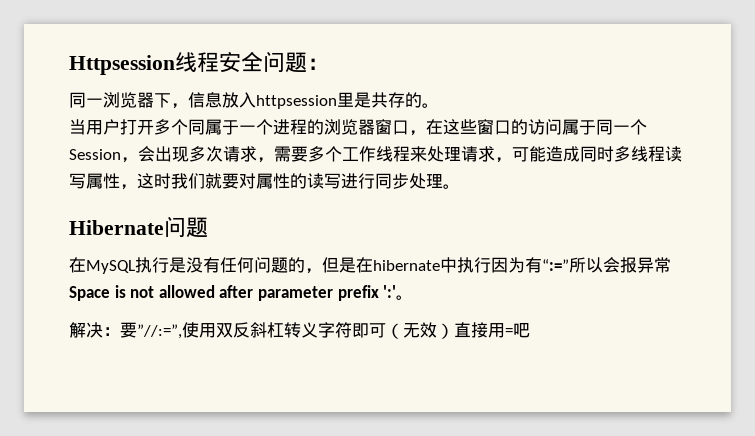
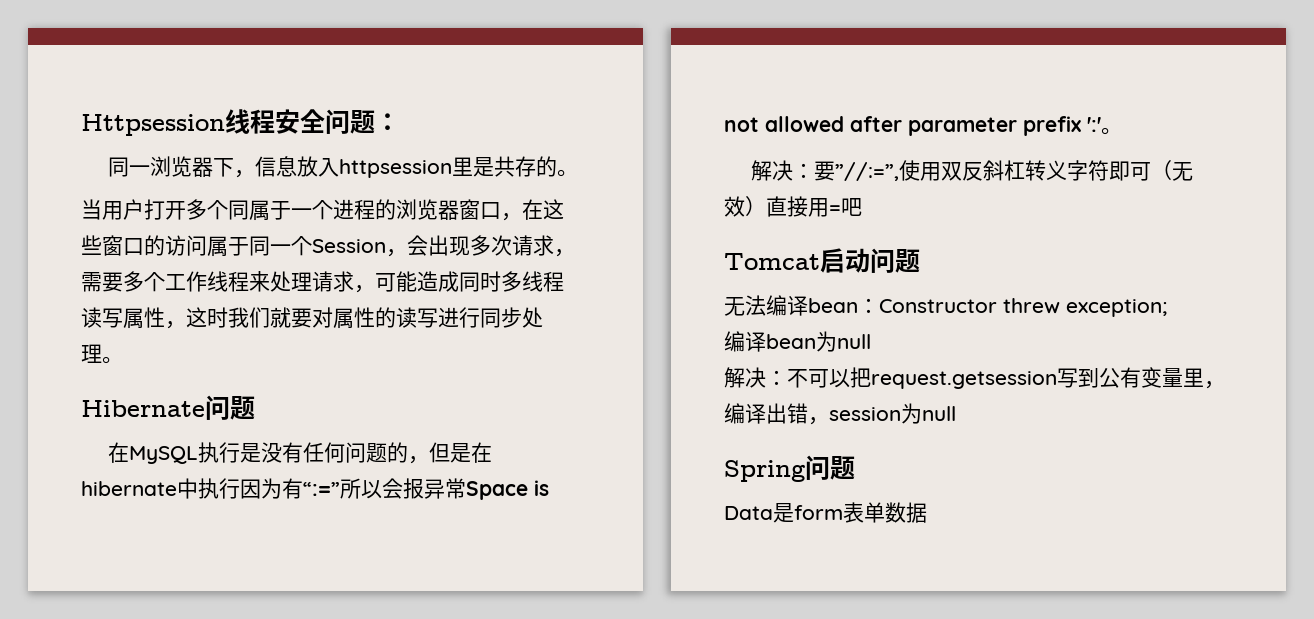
(530, 330) none -> [724,248,920,273] [724,295,1167,317] [724,331,871,352] [724,367,1225,389] [724,403,956,425] [724,455,855,482] [724,502,927,523] // Tomcat启动问题 // 无法编译bean：Constructor threw exception; // 编译bean为null // 解决：不可以把request.getsession写到公有变量里，编译出错，session为null // Spring问题 // Data是form表单数据

